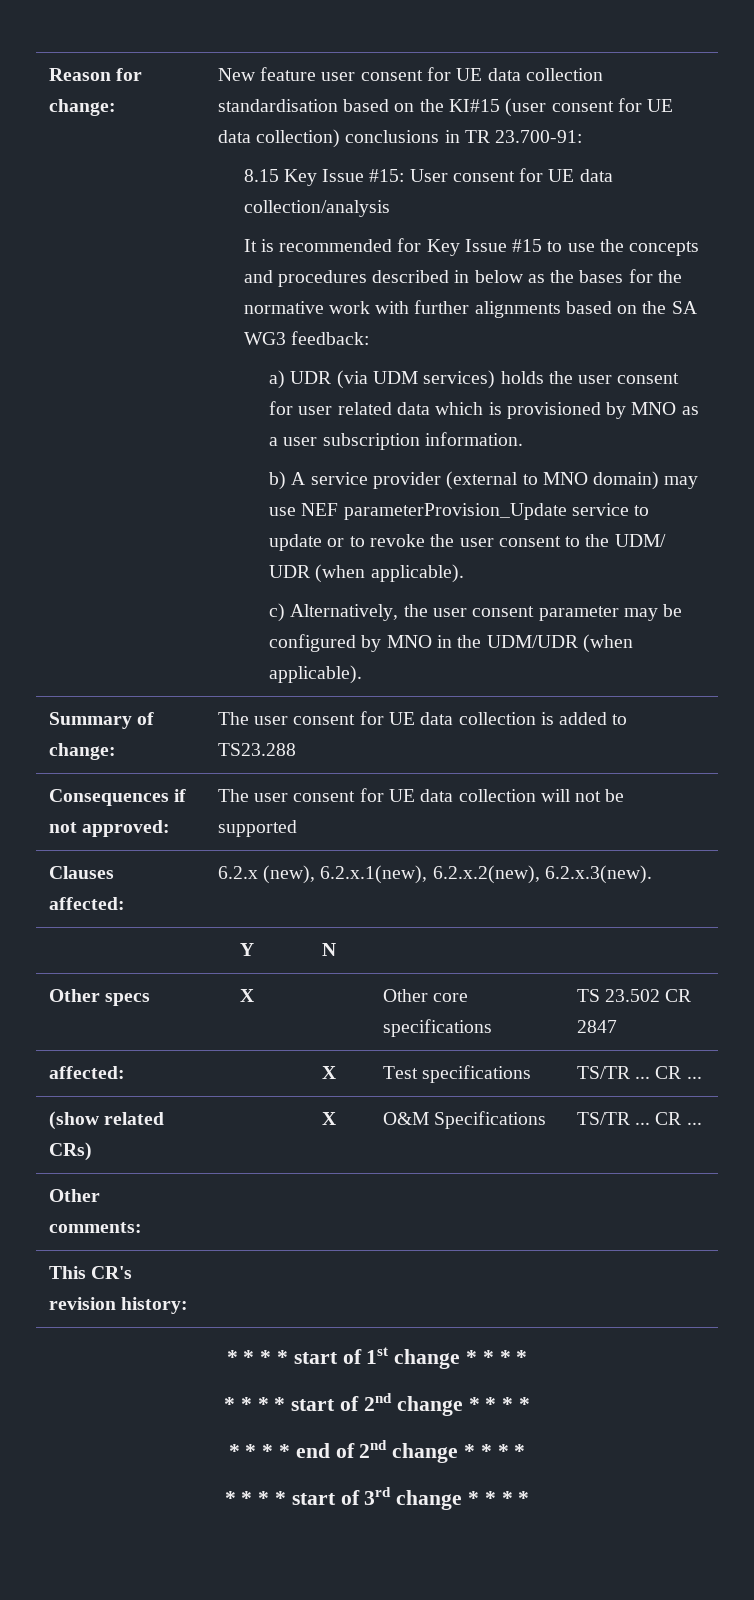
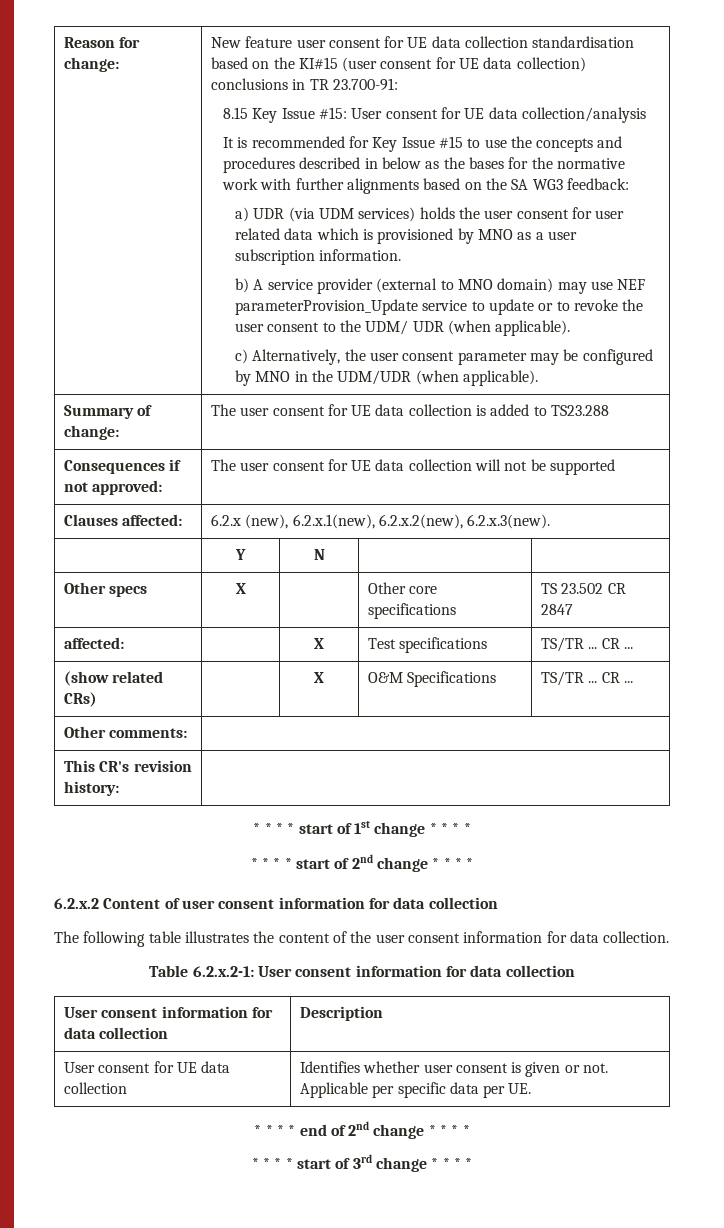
(530, 1404) none -> [54,897,498,909] [54,931,670,947] [149,965,575,977] [63,1006,273,1018] [63,1027,169,1039] [299,1006,383,1021] [63,1061,231,1073] [63,1082,127,1094] [299,1061,609,1077] [299,1082,532,1098] // 6.2.x.2 Content of user consent information for data collection // The following table illustrates the content of the user consent information for data collection. // Table 6.2.x.2-1: User consent information for data collection // User consent information for data collection | Description // User consent for UE data collection | Identifies whether user consent is given or not. Applicable per specific data per UE.

